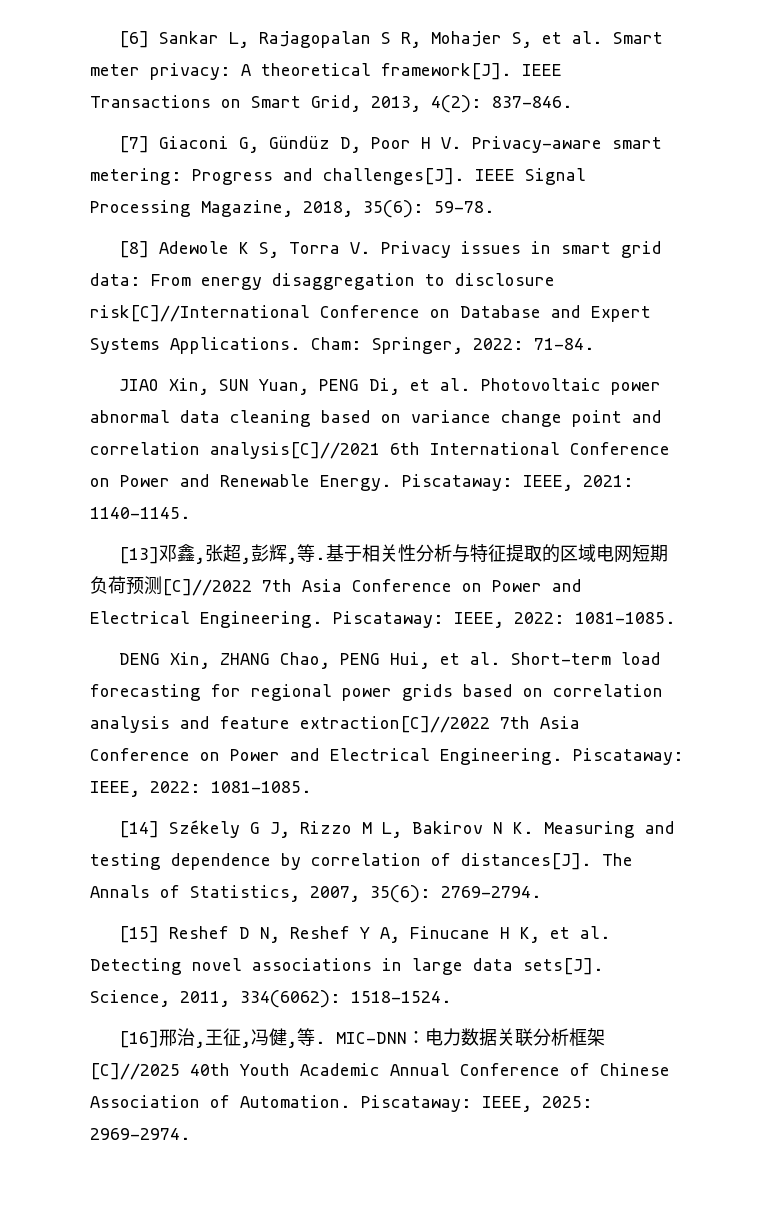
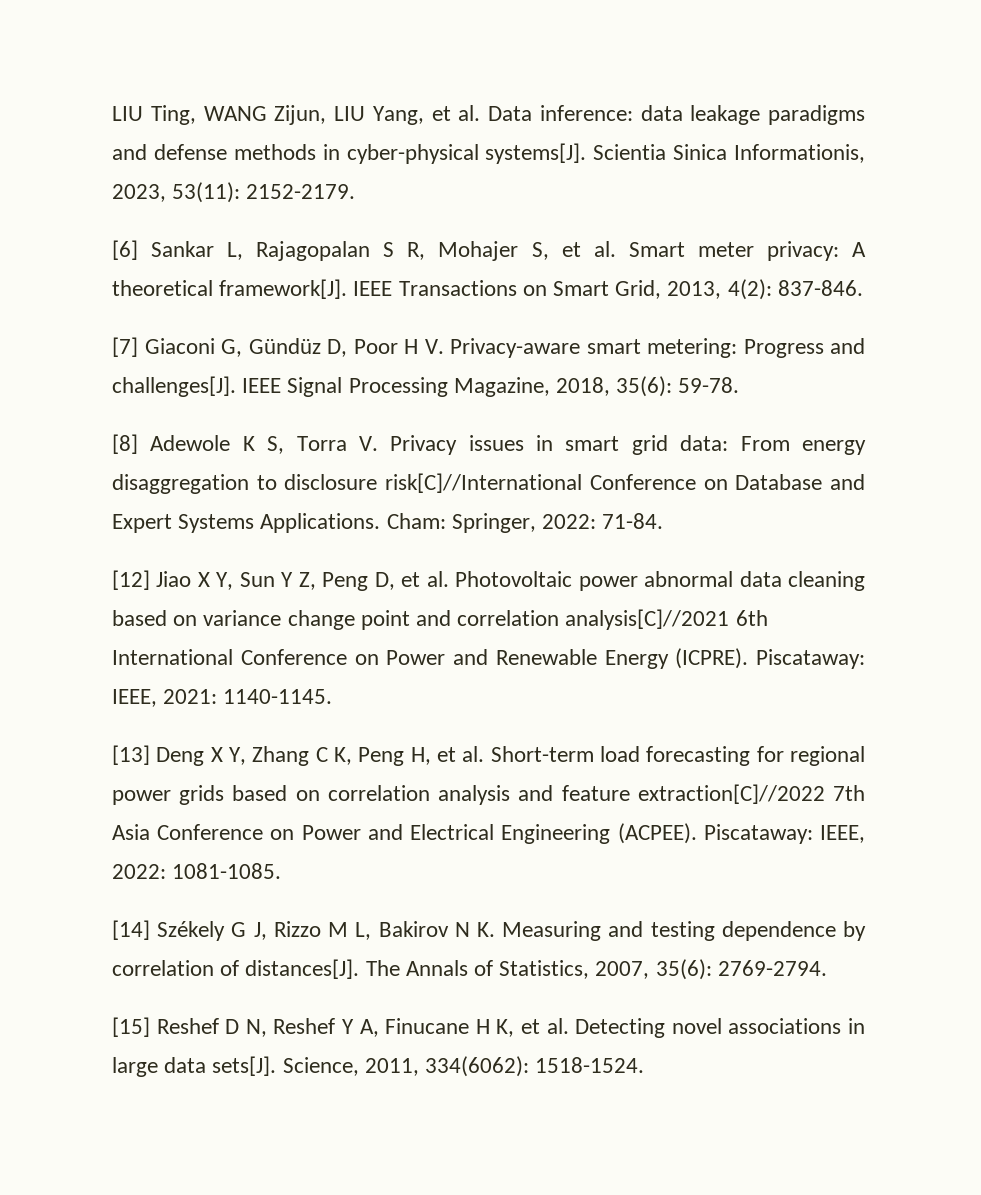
(119, 39) none -> [112,105,865,125] [112,143,865,164] [112,182,356,203] LIU Ting, WANG Zijun, LIU Yang, et al. Data inference: data leakage paradigms and defense methods in cyber-physical systems[J]. Scientia Sinica Informationis, 2023, 53(11): 2152-2179. //
[119,378,401,395] JIAO Xin, SUN Yuan, PENG Di, -> [112,570,395,591] [12] Jiao X Y, Sun Y Z, Peng D,
[320,475,392,491] Energy. -> [604,648,749,669] Energy (ICPRE).
[159,544,669,564] [90,576,582,596] [90,611,676,628] [119,652,431,669] 邓鑫,张超,彭辉,等.基于相关性分析与特征提取的区域电网短期负荷预测[C]//2022 7th Asia Conference on Power and Electrical Engineering. Piscataway: IEEE, 2022: 1081-1085. // DENG Xin, ZHANG Chao, PENG Hui, -> [156,746,431,766] Deng X Y, Zhang C K, Peng H,
[440,748,563,765] Engineering. -> [501,823,697,844] Engineering (ACPEE).
[119,1028,606,1048] [90,1063,670,1080] [90,1095,593,1112] [90,1128,191,1140] // [16]邢治,王征,冯健,等. MIC-DNN：电力数据关联分析框架[C]//2025 40th Youth Academic Annual Conference of Chinese Association of Automation. Piscataway: IEEE, 2025: 2969-2974. -> (645, 1065) none

